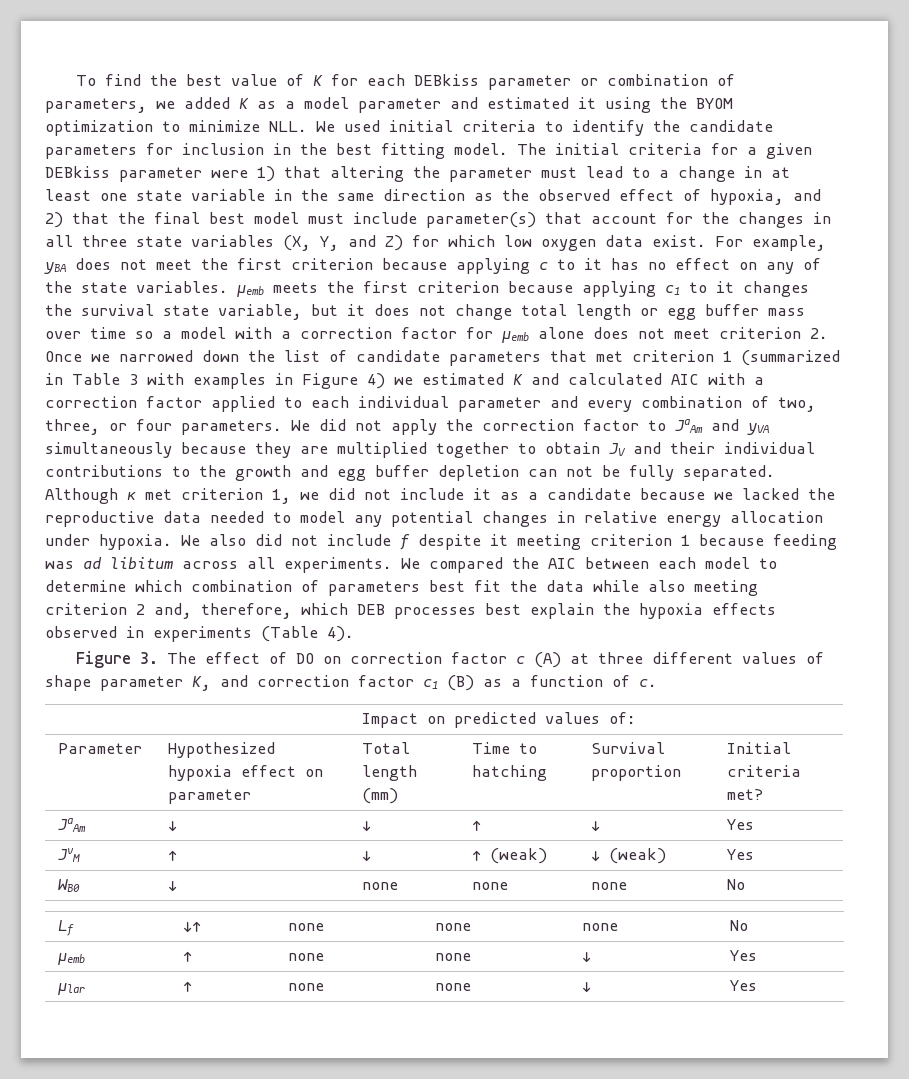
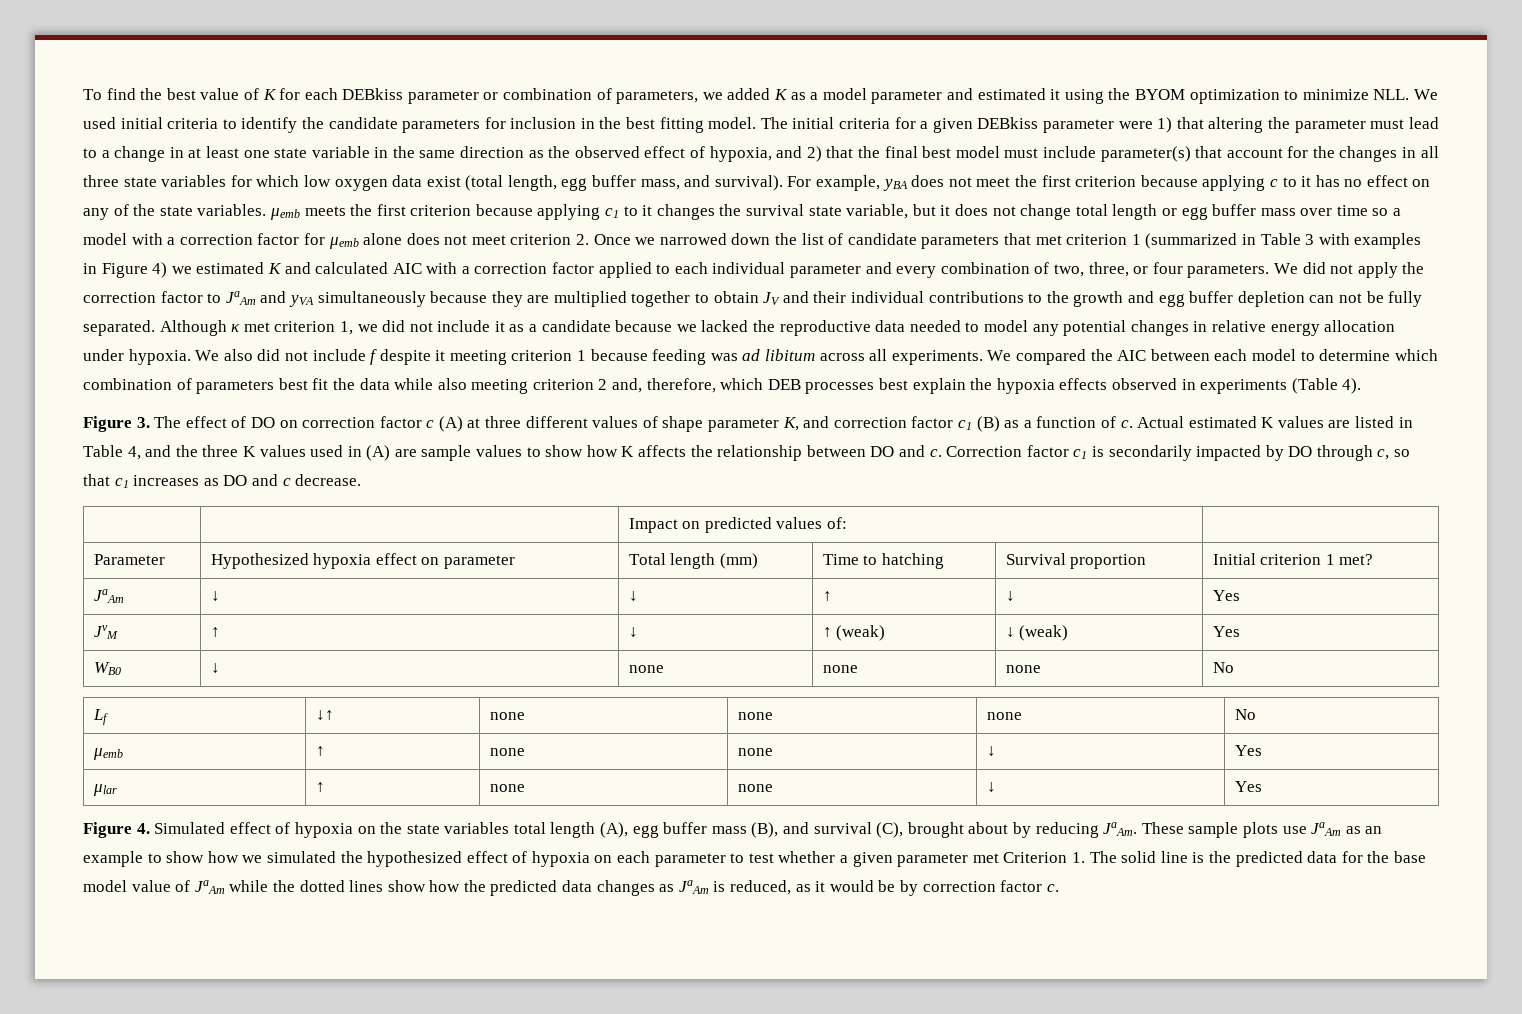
[283,235,403,251] (X, Y, and Z) -> (227, 181) none
[652,235,706,247] exist. -> [426,175,783,191] exist (total length, egg buffer mass, and survival).
(657, 683) none -> [1137,416,1413,428] [83,445,1411,461] [83,474,362,488] Actual estimated K values are listed in Table 4, and the three K values used in (A) are sample values to show how K affects the relationship between DO and c. Correction factor c1 is secondarily impacted by DO through c, so that c1 increases as DO and c decrease.
[726,765,801,777] criteria -> [1260,554,1335,565] criterion 1
(757, 985) none -> [83,822,1383,838] [83,851,1426,867] [83,880,1059,896] // Figure 4. Simulated effect of hypoxia on the state variables total length (A), egg buffer mass (B), and survival (C), brought about by reducing JaAm. These sample plots use JaAm as an example to show how we simulated the hypothesized effect of hypoxia on each parameter to test whether a given parameter met Criterion 1. The solid line is the predicted data for the base model value of JaAm while the dotted lines show how the predicted data changes as JaAm is reduced, as it would be by correction factor c.

